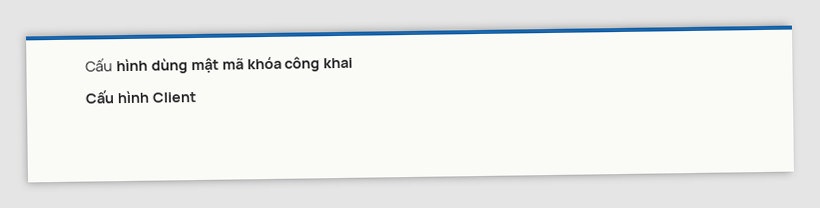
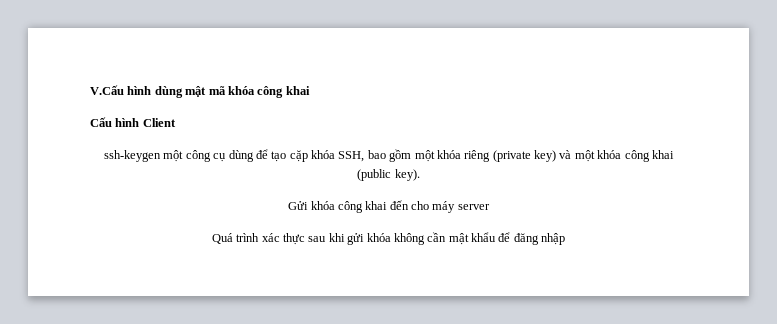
[85,58,113,72] Cấu -> [90,85,124,95] V.Cấu
(196, 97) none -> [104,149,674,162] [357,169,420,181] [288,200,490,213] [211,232,566,245] // ssh-keygen một công cụ dùng để tạo cặp khóa SSH, bao gồm một khóa riêng (private key) và một khóa công khai (public key). // Gửi khóa công khai đến cho máy server // Quá trình xác thực sau khi gửi khóa không cần mật khẩu để đăng nhập

